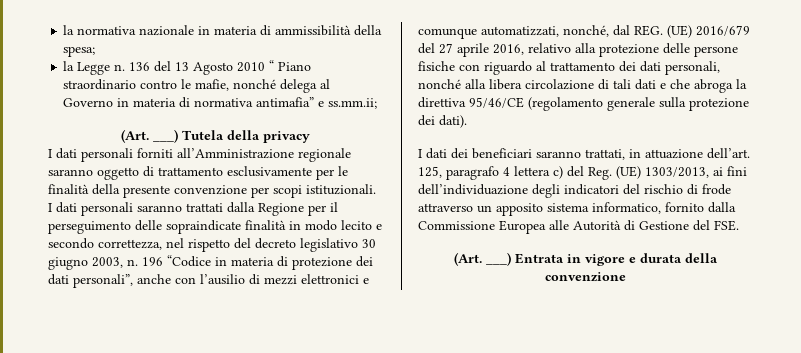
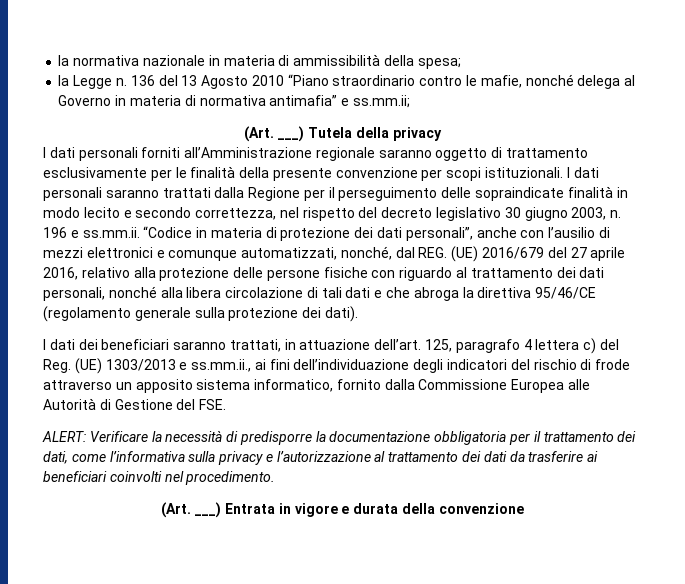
[269,60,312,71] “ Piano -> [287,74,329,86] “Piano
(163, 261) none -> [70,227,140,238] e ss.mm.ii.
[645,167,709,178] 1303/2013, -> [105,359,252,372] 1303/2013 e ss.mm.ii.,
(739, 225) none -> [42,430,637,445] [43,451,599,465] [43,471,276,485] // ALERT: Verificare la necessità di predisporre la documentazione obbligatoria per il trattamento dei dati, come l’informativa sulla privacy e l’autorizzazione al trattamento dei dati da trasferire ai beneficiari coinvolti nel procedimento.

